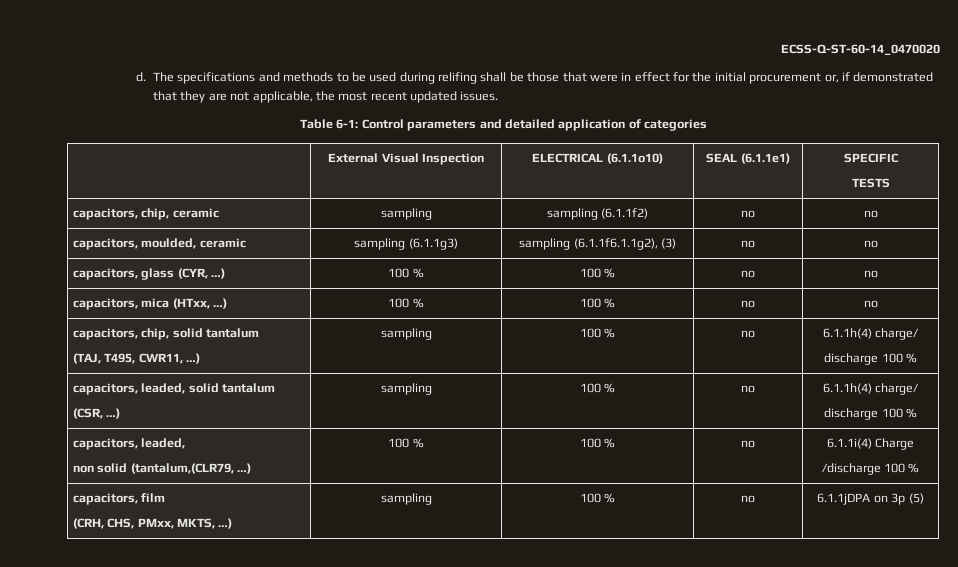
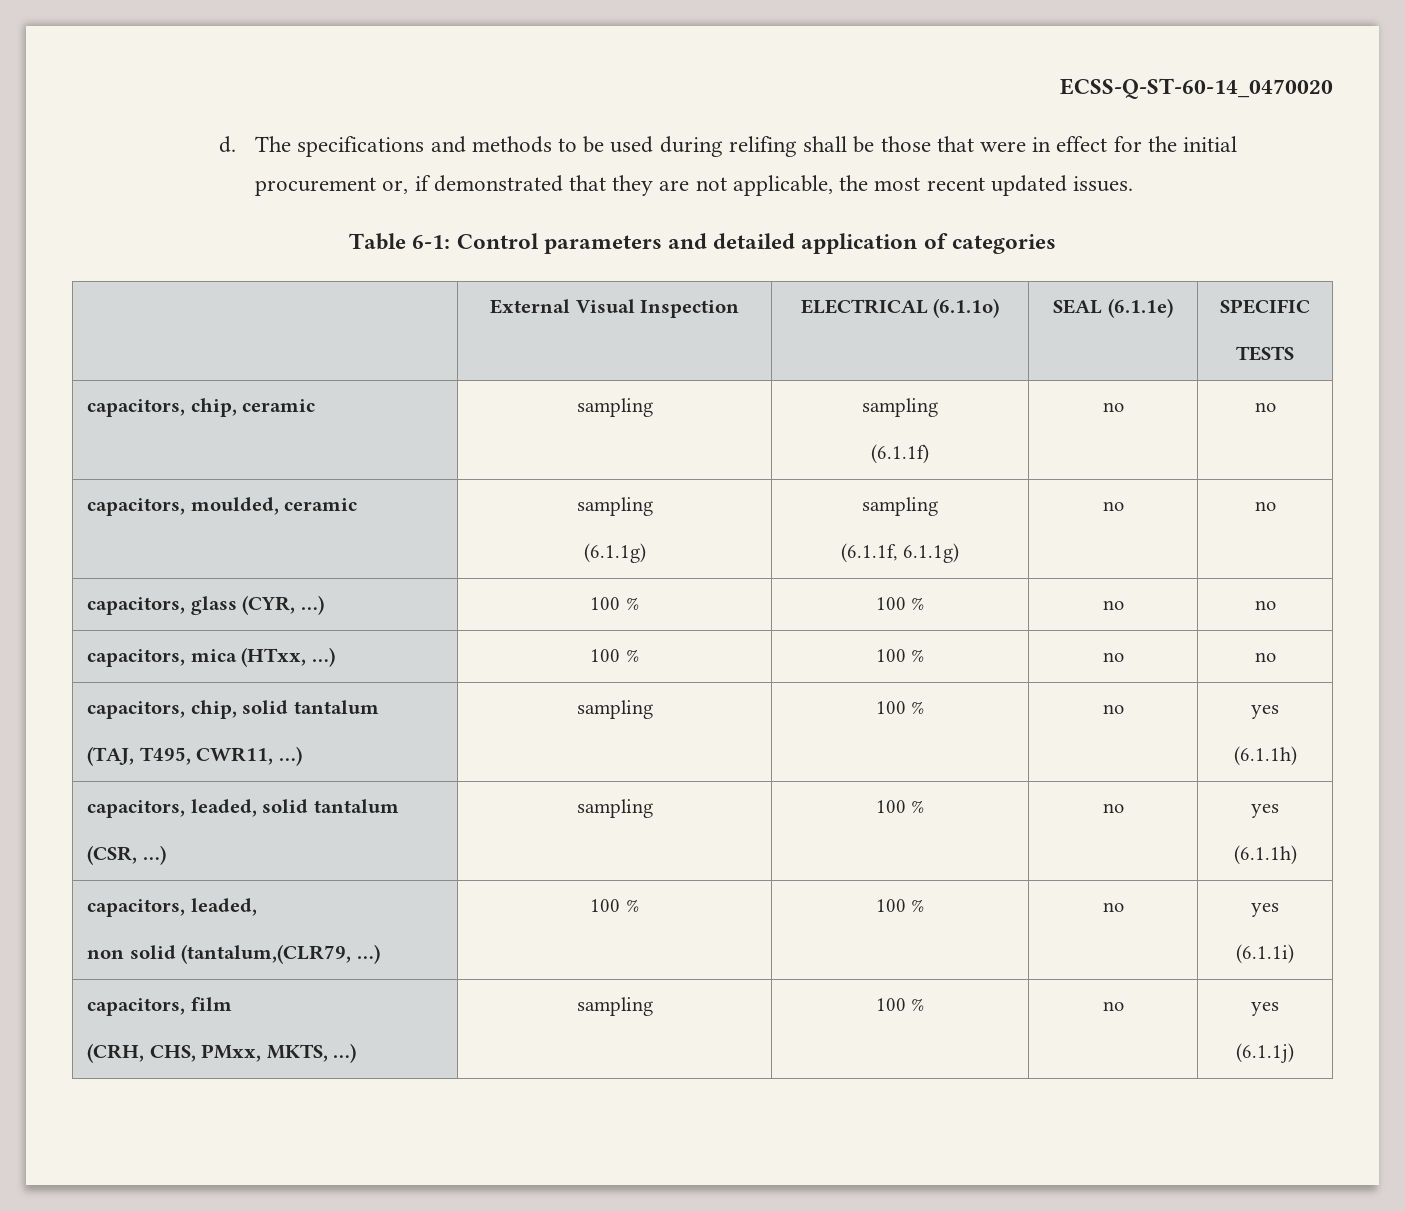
[606,153,663,164] (6.1.1o10) -> [933,298,1000,318] (6.1.1o)
[740,153,790,164] (6.1.1e1) -> [1107,298,1173,318] (6.1.1e)
[601,208,649,219] (6.1.1f2) -> [871,444,929,464] // (6.1.1f)
[408,238,458,250] [519,238,676,250] (6.1.1g3) | sampling (6.1.1f6.1.1g2), (3) -> [583,543,646,563] [862,497,938,516] [840,543,960,563] // (6.1.1g) | sampling // (6.1.1f, 6.1.1g)
[822,328,920,340] [824,353,917,365] 6.1.1h(4) charge/ // discharge 100 % -> [1251,705,1279,719] [1233,746,1297,766] yes // (6.1.1h)
[822,383,920,395] [824,408,917,420] 6.1.1h(4) charge/ // discharge 100 % -> [1251,804,1279,818] [1233,845,1297,865] yes // (6.1.1h)
[826,438,915,450] [821,463,920,475] 6.1.1i(4) Charge // /discharge 100 % -> [1251,903,1279,917] [1236,944,1294,964] yes // (6.1.1i)
[817,493,924,505] 6.1.1jDPA on 3p (5) -> [1251,1002,1279,1016] [1236,1043,1294,1063] yes // (6.1.1j)

